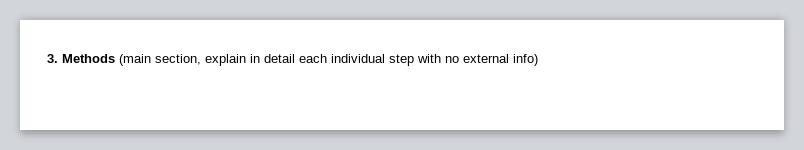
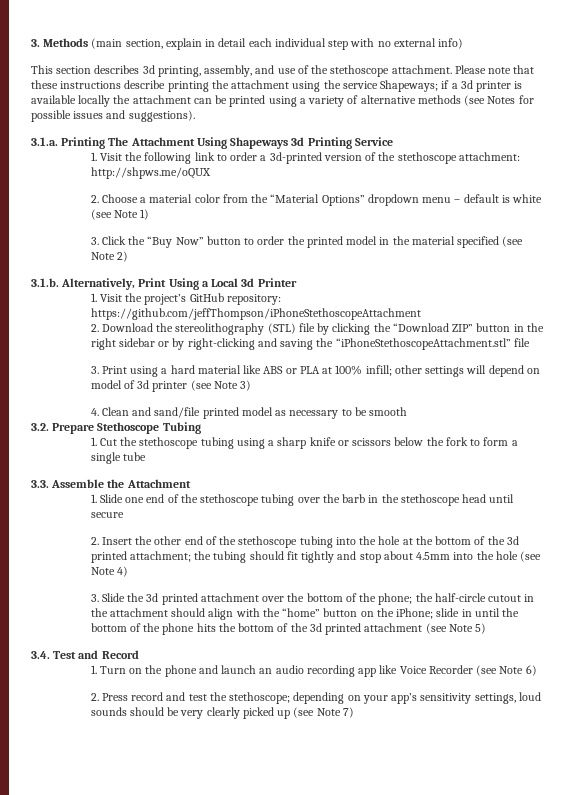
(538, 60) none -> [31,65,535,77] [31,80,523,92] [31,95,534,107] [31,110,195,122] [31,137,393,149] [90,152,520,164] [90,167,211,179] [90,194,543,206] [90,209,150,220] [90,236,524,248] [90,251,128,262] [31,278,297,290] [90,293,281,305] [90,308,421,320] [90,323,544,335] [90,338,530,350] [90,365,540,377] [90,380,252,392] [90,407,408,419] [31,422,201,434] [90,437,518,449] [90,452,146,464] [31,479,191,488] [90,494,515,506] [90,512,124,518] [90,536,519,548] [90,551,542,563] [90,566,128,577] [90,593,535,605] [90,608,520,620] [90,623,487,635] [31,650,139,659] [90,665,537,677] [90,692,541,704] [90,707,354,719] // This section describes 3d printing, assembly, and use of the stethoscope attachment. Please note that these instructions describe printing the attachment using the service Shapeways; if a 3d printer is available locally the attachment can be printed using a variety of alternative methods (see Notes for possible issues and suggestions). // 3.1.a. Printing The Attachment Using Shapeways 3d Printing Service // 1. Visit the following link to order a 3d-printed version of the stethoscope attachment: http://shpws.me/oQUX // 2. Choose a material color from the “Material Options” dropdown menu – default is white (see Note 1) // 3. Click the “Buy Now” button to order the printed model in the material specified (see Note 2) // 3.1.b. Alternatively, Print Using a Local 3d Printer // 1. Visit the project’s GitHub repository: https://github.com/jeffThompson/iPhoneStethoscopeAttachment // 2. Download the stereolithography (STL) file by clicking the “Download ZIP” button in the right sidebar or by right-clicking and saving the “iPhoneStethoscopeAttachment.stl” file // 3. Print using a hard material like ABS or PLA at 100% infill; other settings will depend on model of 3d printer (see Note 3) // 4. Clean and sand/file printed model as necessary to be smooth // 3.2. Prepare Stethoscope Tubing // 1. Cut the stethoscope tubing using a sharp knife or scissors below the fork to form a single tube // 3.3. Assemble the Attachment // 1. Slide one end of the stethoscope tubing over the barb in the stethoscope head until secure // 2. Insert the other end of the stethoscope tubing into the hole at the bottom of the 3d printed attachment; the tubing should fit tightly and stop about 4.5mm into the hole (see Note 4) // 3. Slide the 3d printed attachment over the bottom of the phone; the half-circle cutout in the attachment should align with the “home” button on the iPhone; slide in until the bottom of the phone hits the bottom of the 3d printed attachment (see Note 5) // 3.4. Test and Record // 1. Turn on the phone and launch an audio recording app like Voice Recorder (see Note 6) // 2. Press record and test the stethoscope; depending on your app’s sensitivity settings, loud sounds should be very clearly picked up (see Note 7)

